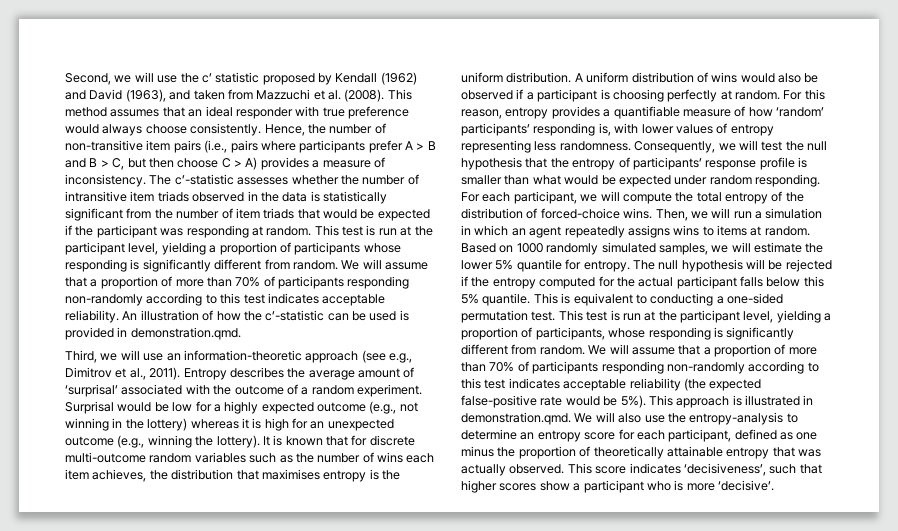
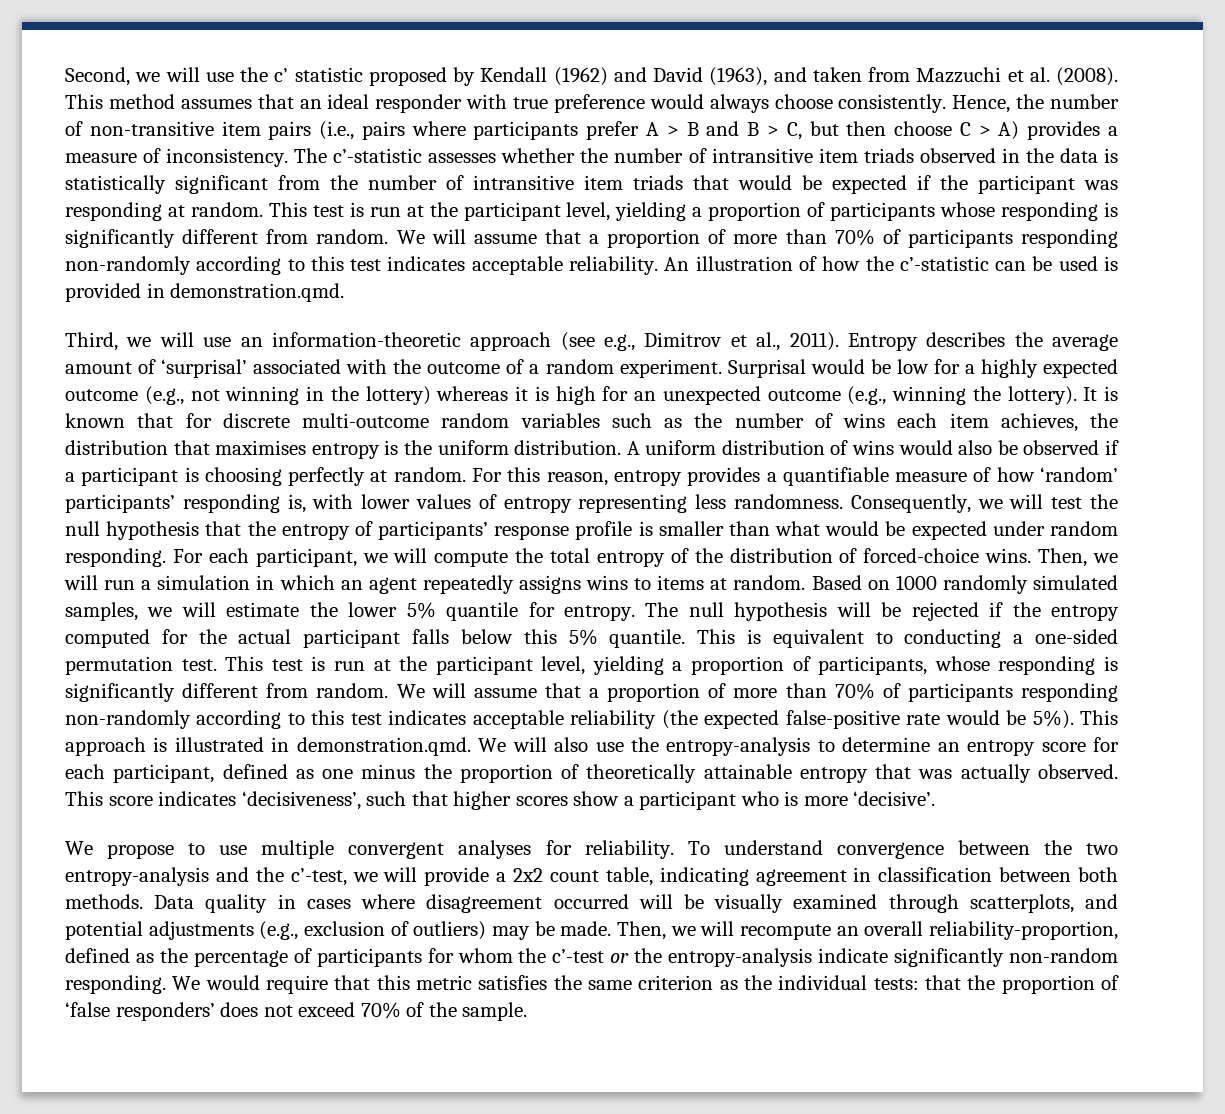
(233, 213) none -> [473,175,574,190] intransitive
(774, 485) none -> [65,840,1118,859] [65,867,1118,886] [65,894,1118,913] [65,921,1118,940] [65,948,1119,967] [65,975,1120,994] [65,1002,528,1021] // We propose to use multiple convergent analyses for reliability. To understand convergence between the two entropy-analysis and the c’-test, we will provide a 2x2 count table, indicating agreement in classification between both methods. Data quality in cases where disagreement occurred will be visually examined through scatterplots, and potential adjustments (e.g., exclusion of outliers) may be made. Then, we will recompute an overall reliability-proportion, defined as the percentage of participants for whom the c’-test or the entropy-analysis indicate significantly non-random responding. We would require that this metric satisfies the same criterion as the individual tests: that the proportion of ‘false responders’ does not exceed 70% of the sample.

